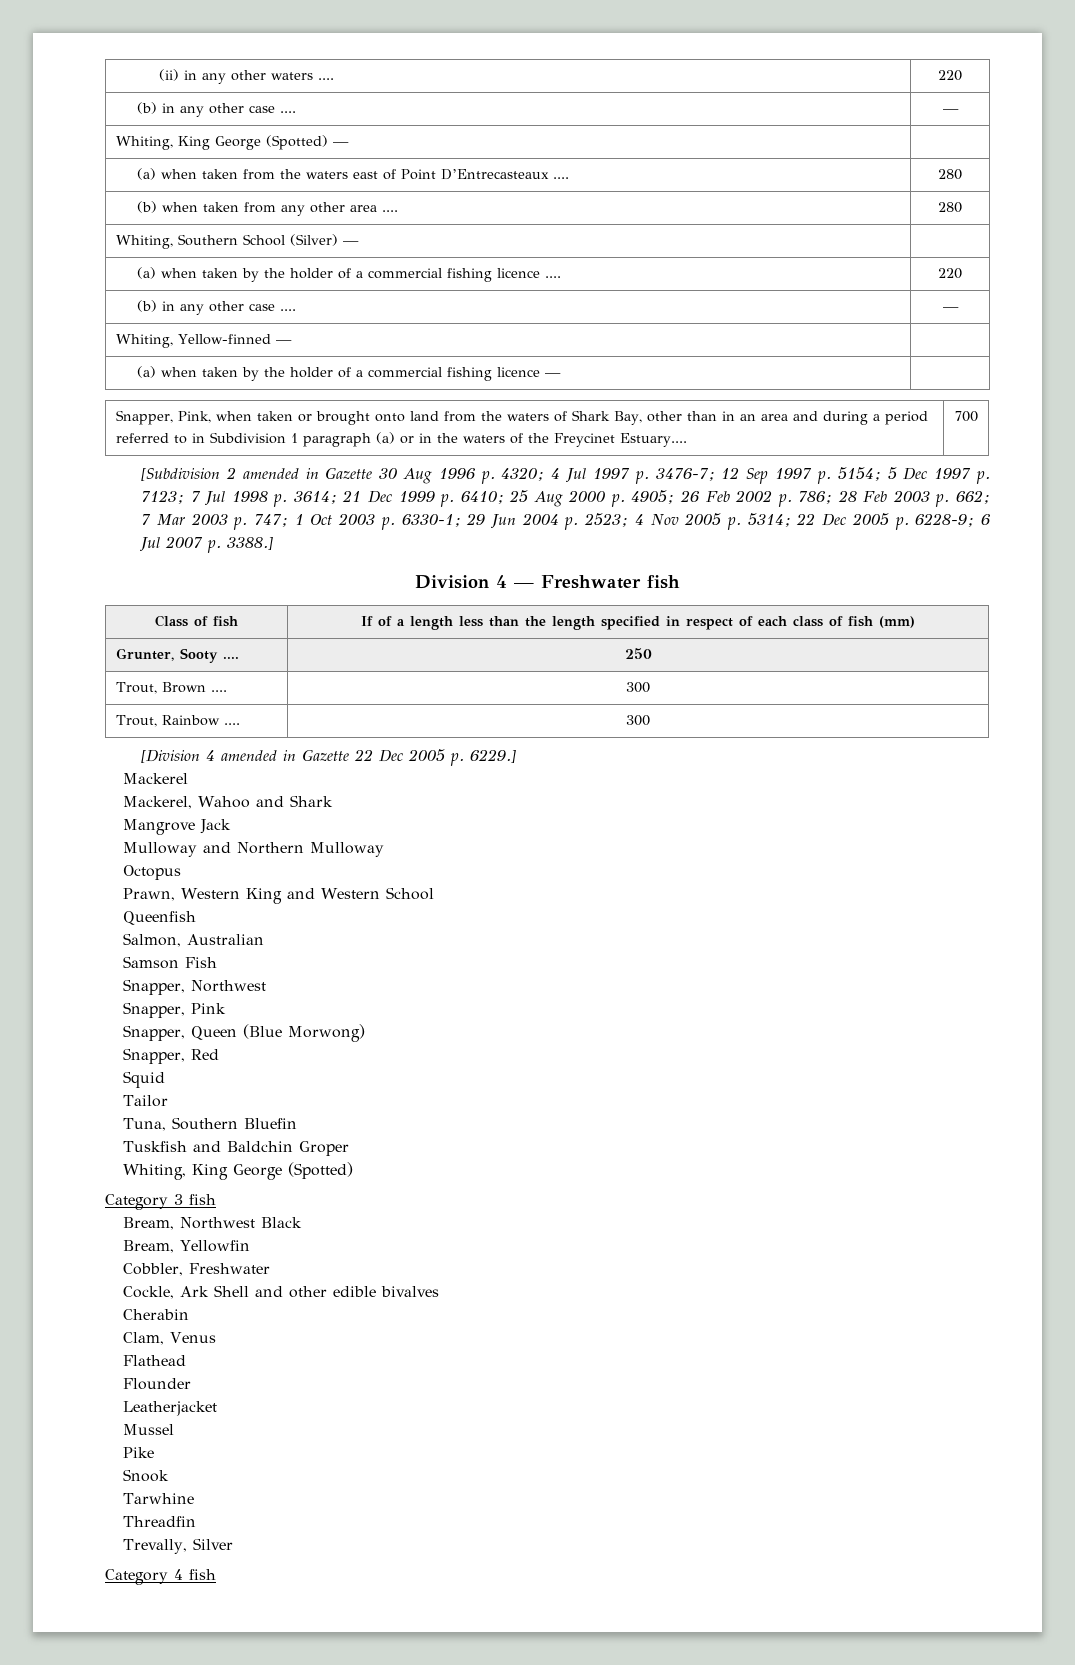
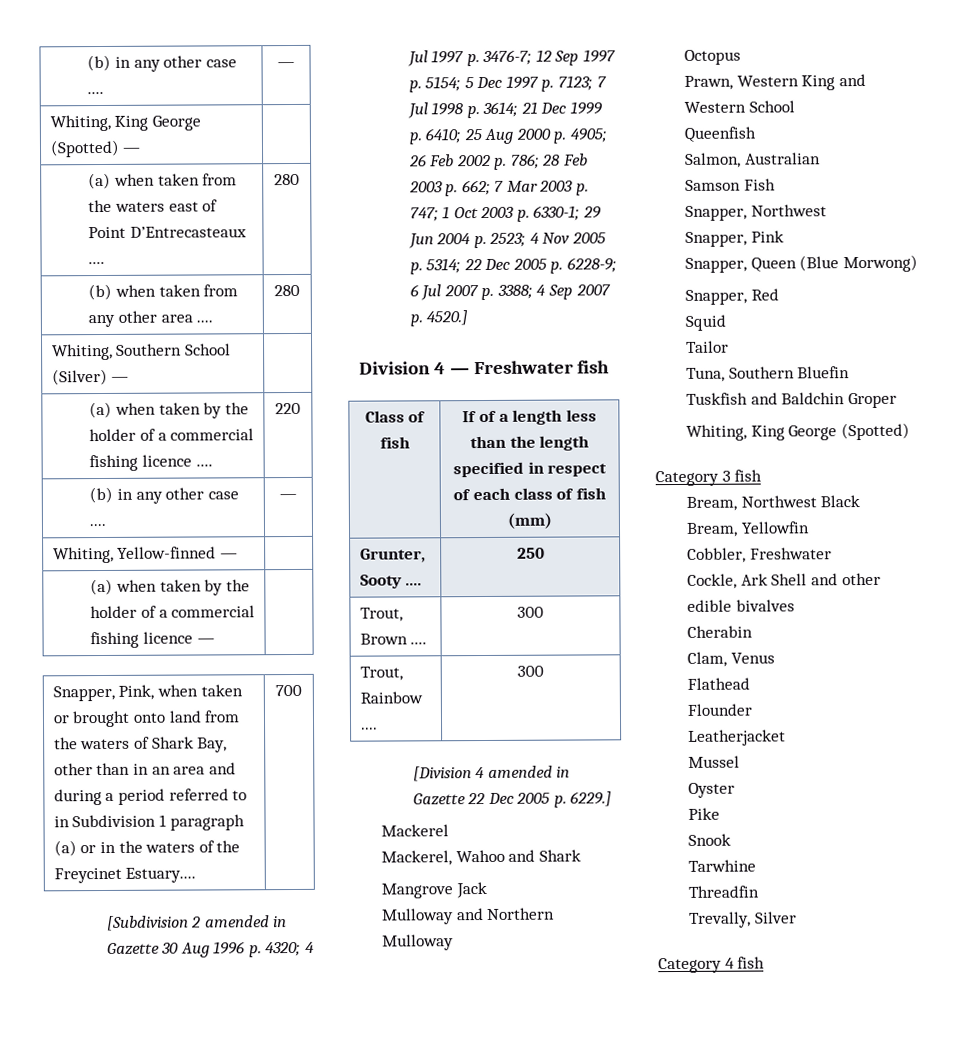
[158,69,334,84] [938,70,962,81] (ii) in any other waters .... | 220 // -> (87, 63) none
[227,536,274,550] 3388.] -> [496,284,611,300] [409,310,469,327] 3388; 4 Sep 2007 p. 4520.]
(175, 1429) none -> [688,782,736,798] // Oyster

